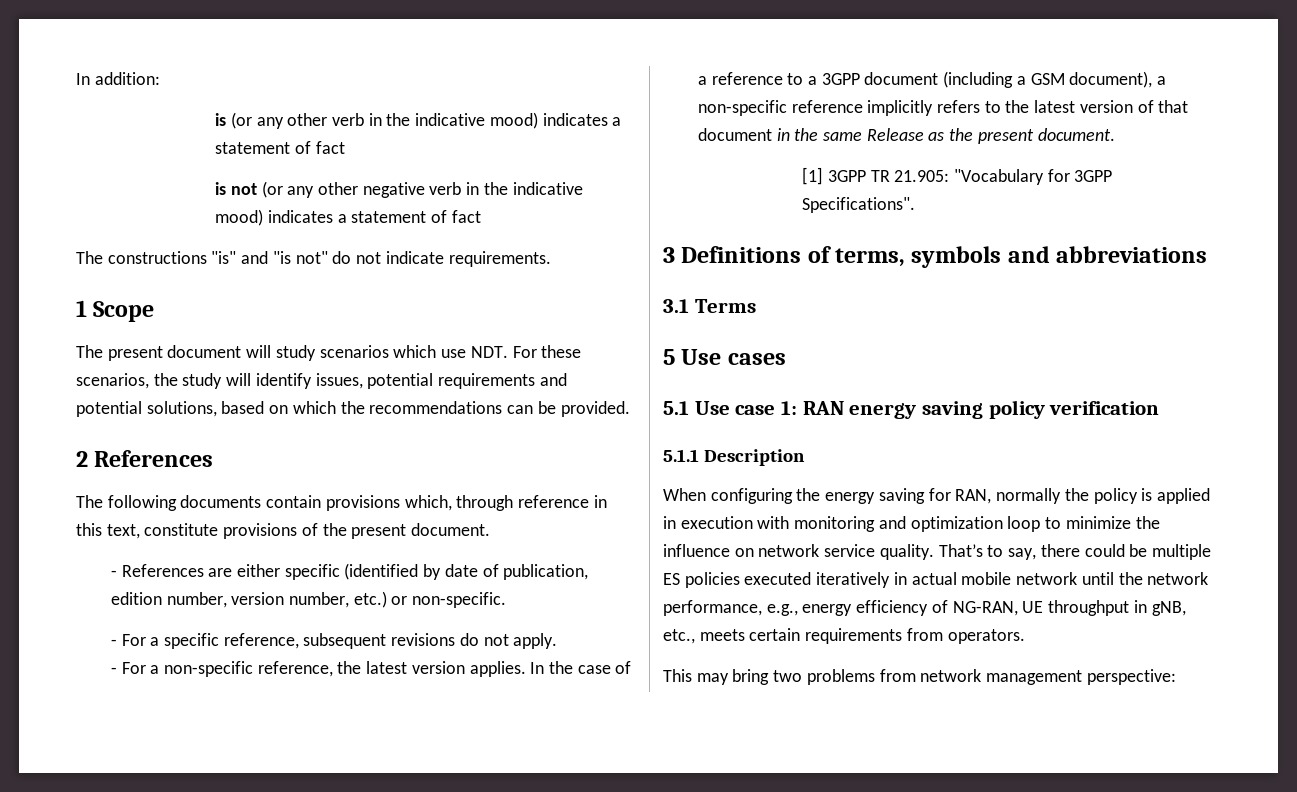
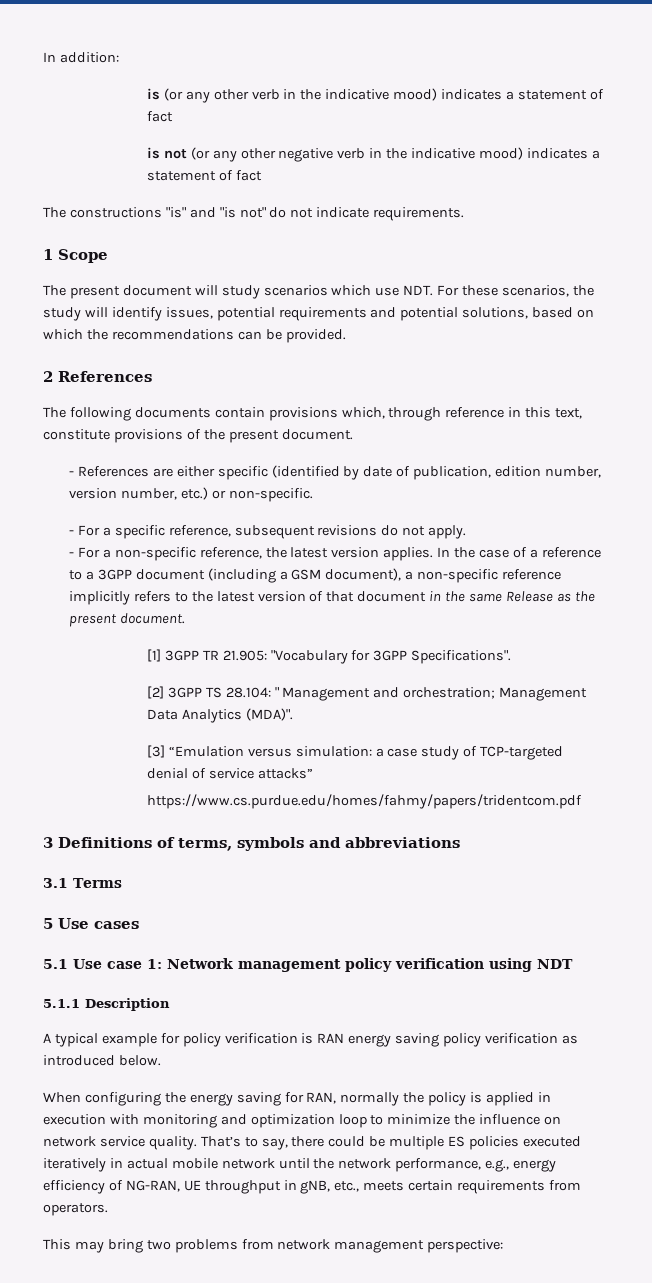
(916, 205) none -> [146,686,588,701] [146,708,293,723] [146,745,564,760] [146,768,313,779] [146,794,582,809] // [2] 3GPP TS 28.104: " Management and orchestration; Management Data Analytics (MDA)". // [3] “Emulation versus simulation: a case study of TCP-targeted denial of service attacks” // https://www.cs.purdue.edu/homes/fahmy/papers/tridentcom.pdf
(798, 408) none -> [167,958,573,972] [43,998,170,1011] [43,1033,314,1047] Network management policy verification using NDT // 5.1.1 Description // A typical example for policy verification is
[663,449,805,466] // 5.1.1 Description -> [561,1035,578,1044] [43,1055,161,1066] as introduced below.

